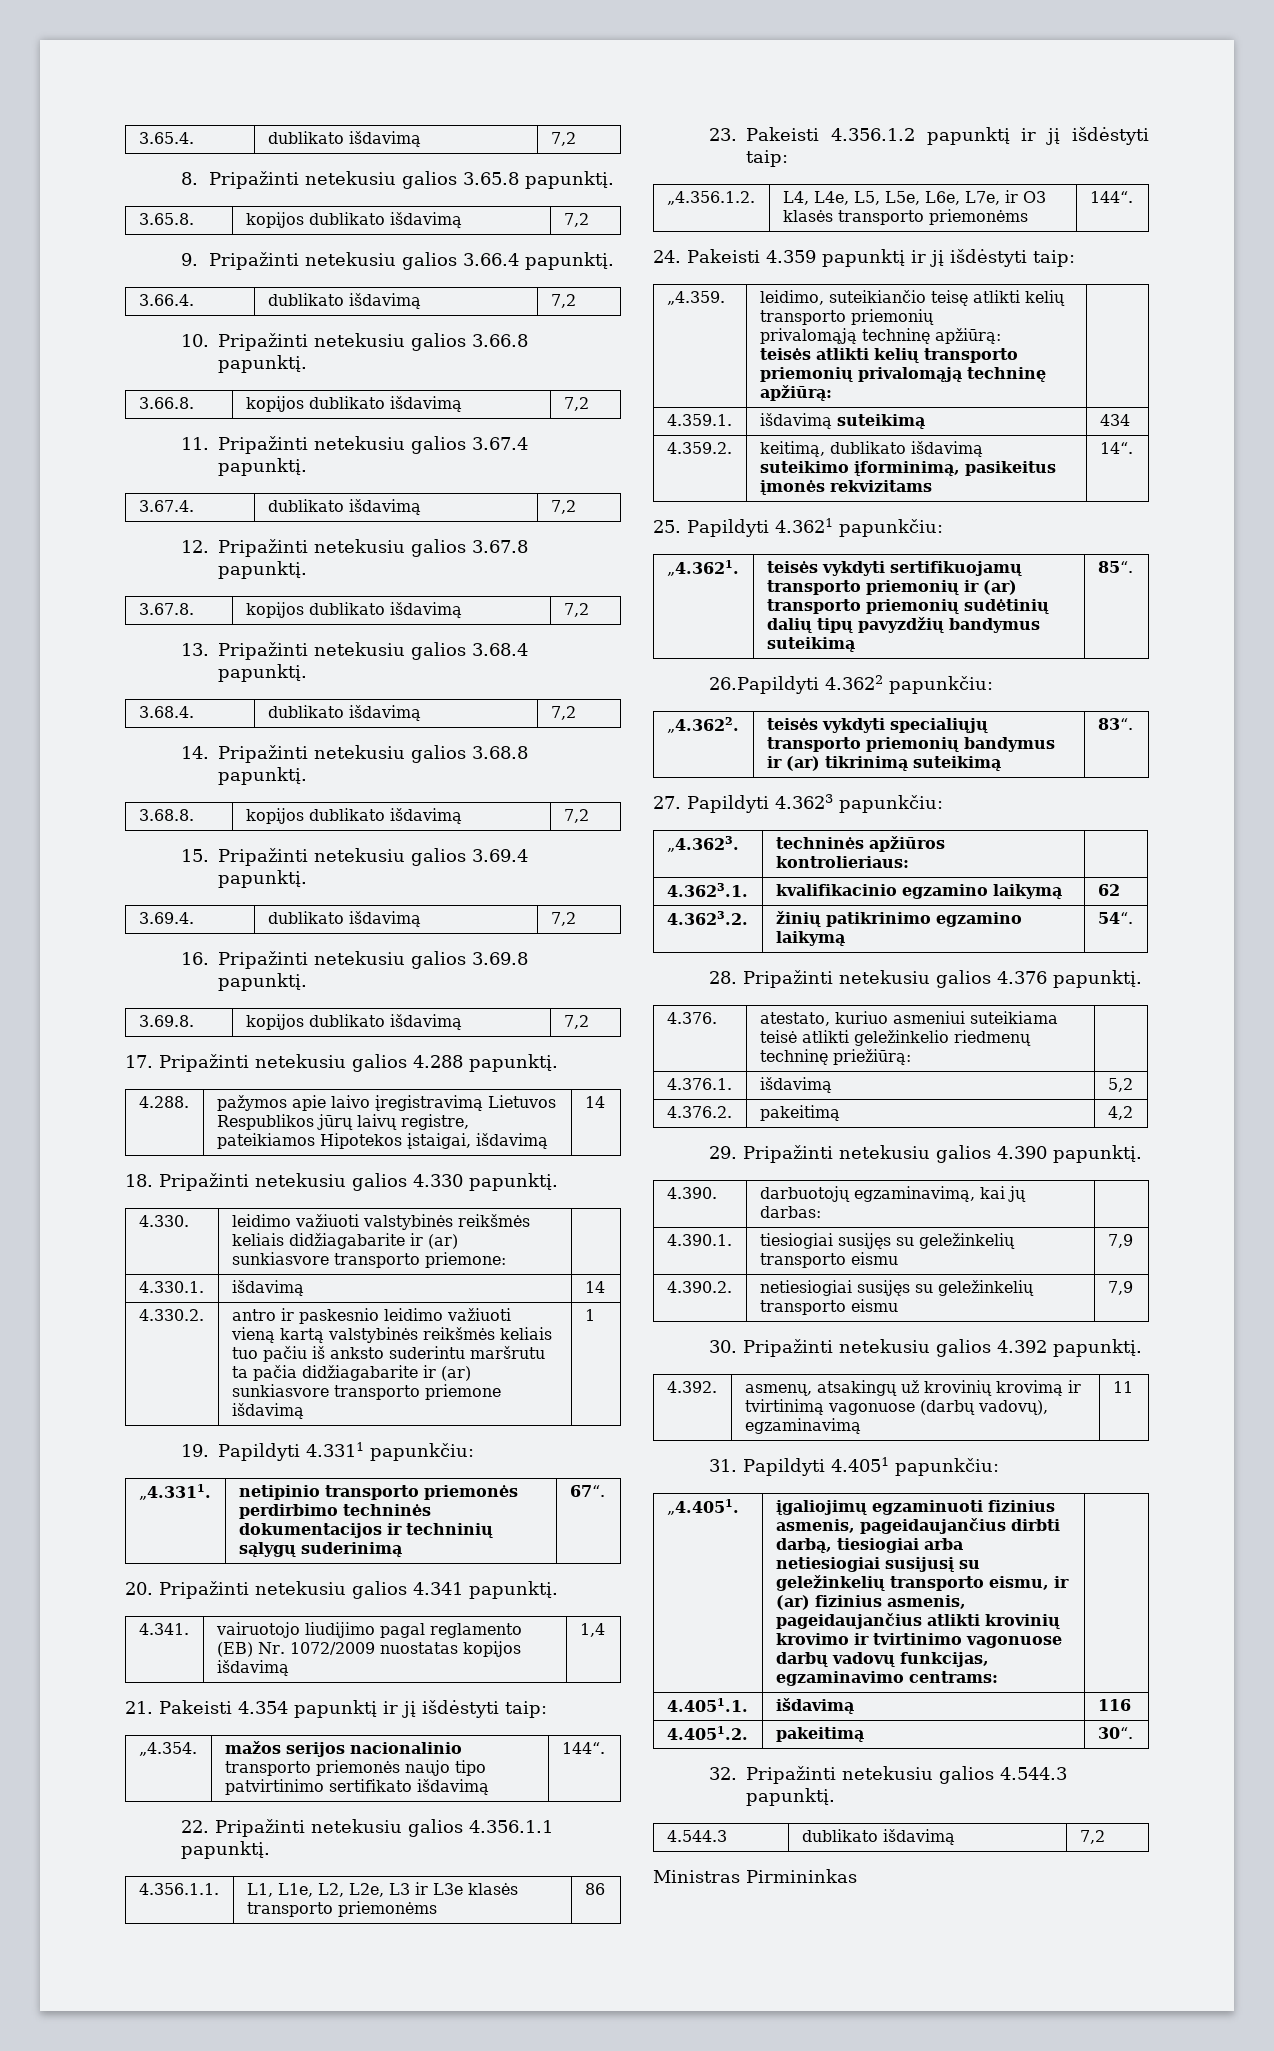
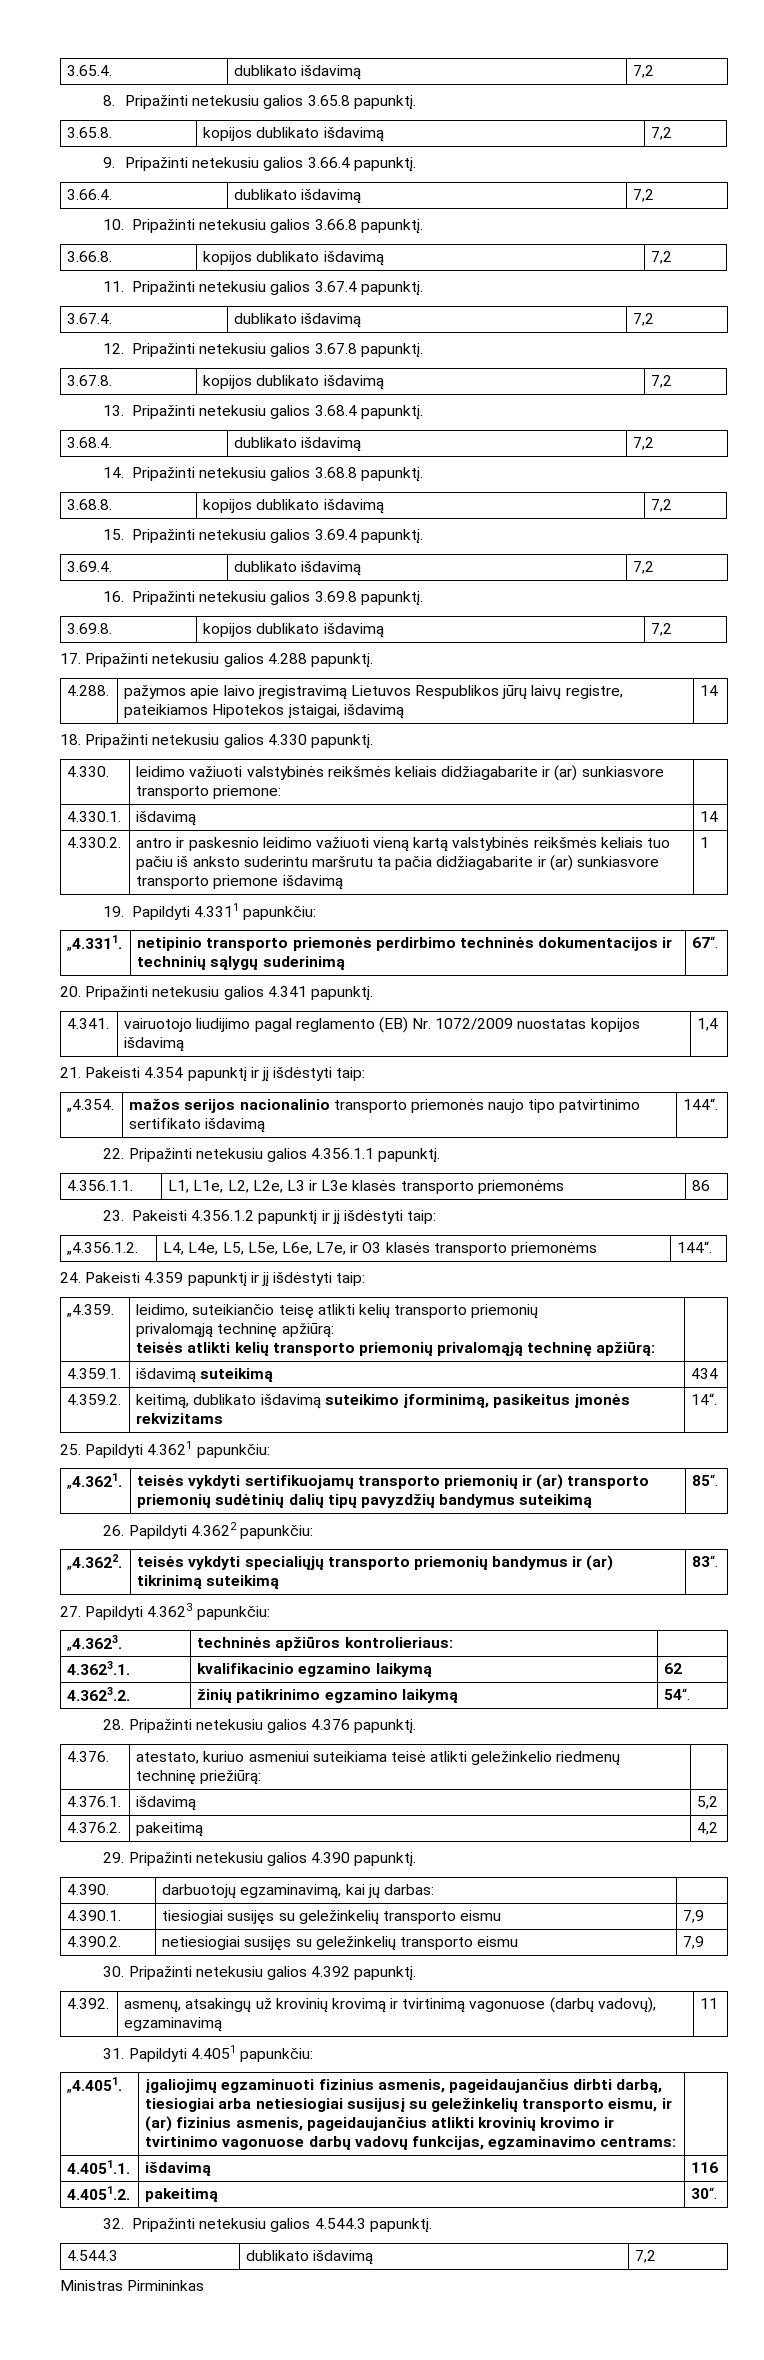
[708,676,819,694] 26.Papildyti -> [103,1525,187,1539] 26. Papildyti

